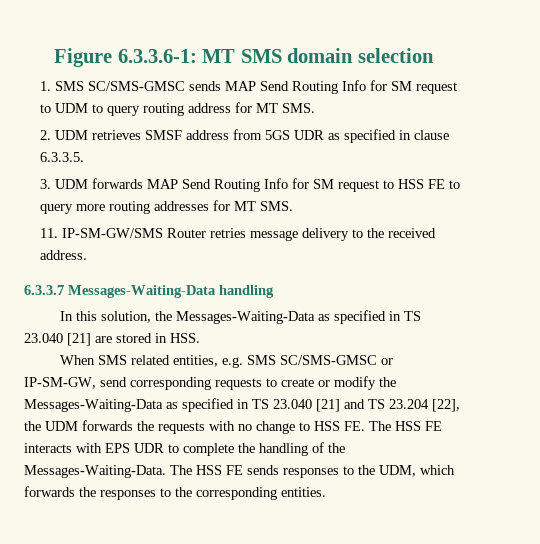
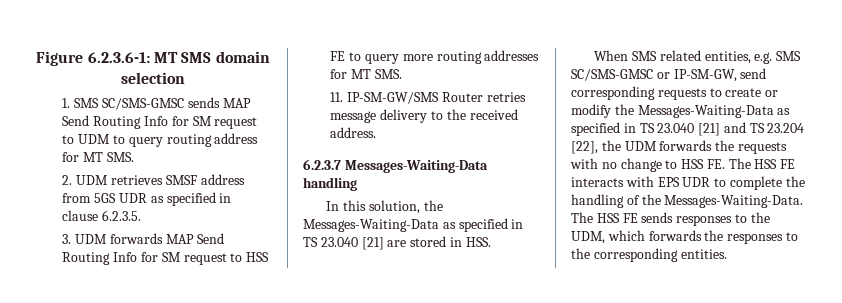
[117,49,197,63] 6.3.3.6-1: -> [87,52,150,63] 6.2.3.6-1:
[40,152,85,162] 6.3.3.5. -> [102,210,142,221] 6.2.3.5.
[24,285,64,295] 6.3.3.7 -> [303,159,341,170] 6.2.3.7

